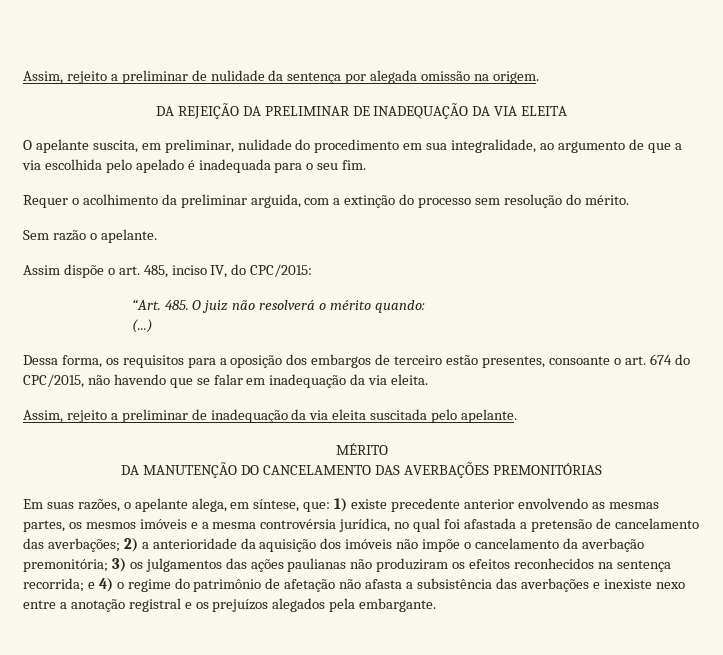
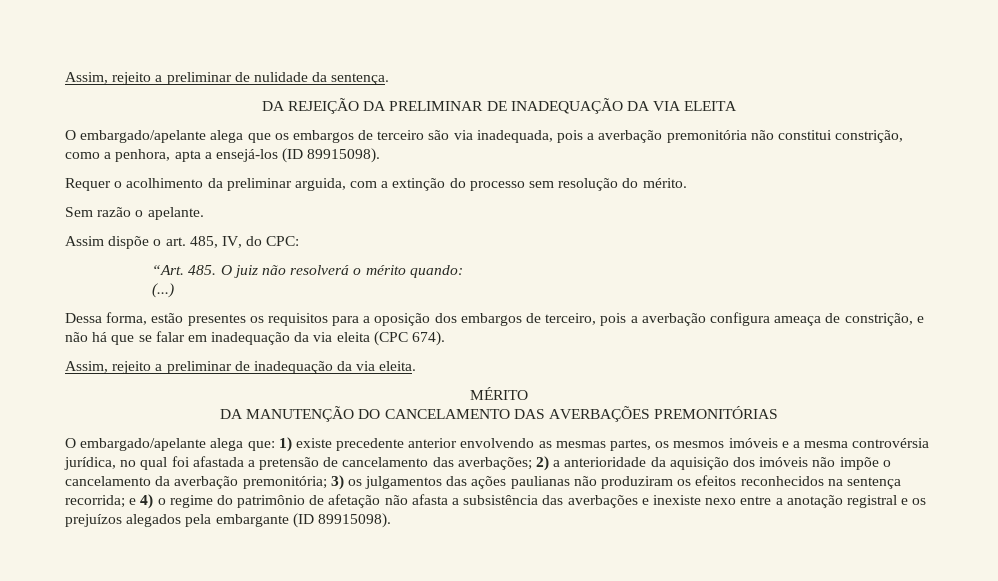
[287,70,539,84] sentença por alegada omissão na origem. -> [331,73,390,85] sentença.
[35,139,682,153] [22,159,367,173] apelante suscita, em preliminar, nulidade do procedimento em sua integralidade, ao argumento de que a via escolhida pelo apelado é inadequada para o seu fim. -> [80,130,904,143] [65,148,381,163] embargado/apelante alega que os embargos de terceiro são via inadequada, pois a averbação premonitória não constitui constrição, como a penhora, apta a ensejá-los (ID 89915098).
[171,265,207,275] inciso -> (218, 242) none
[250,264,313,277] CPC/2015: -> [266,236,300,246] CPC:
(102, 361) none -> [151,313,246,326] estão presentes
[394,354,690,368] [23,374,166,388] terceiro estão presentes, consoante o art. 674 do CPC/2015, não havendo -> [545,312,924,326] [65,332,108,342] terceiro, pois a averbação configura ameaça de constrição, e não há
[391,374,429,385] eleita. -> [336,331,446,346] eleita (CPC 674).
[332,409,518,423] eleita suscitada pelo apelante. -> [379,361,417,371] eleita.
[23,498,300,512] Em suas razões, o apelante alega, em síntese, -> [65,438,244,451] O embargado/apelante alega
[359,598,437,612] embargante. -> [215,513,391,528] embargante (ID 89915098).

